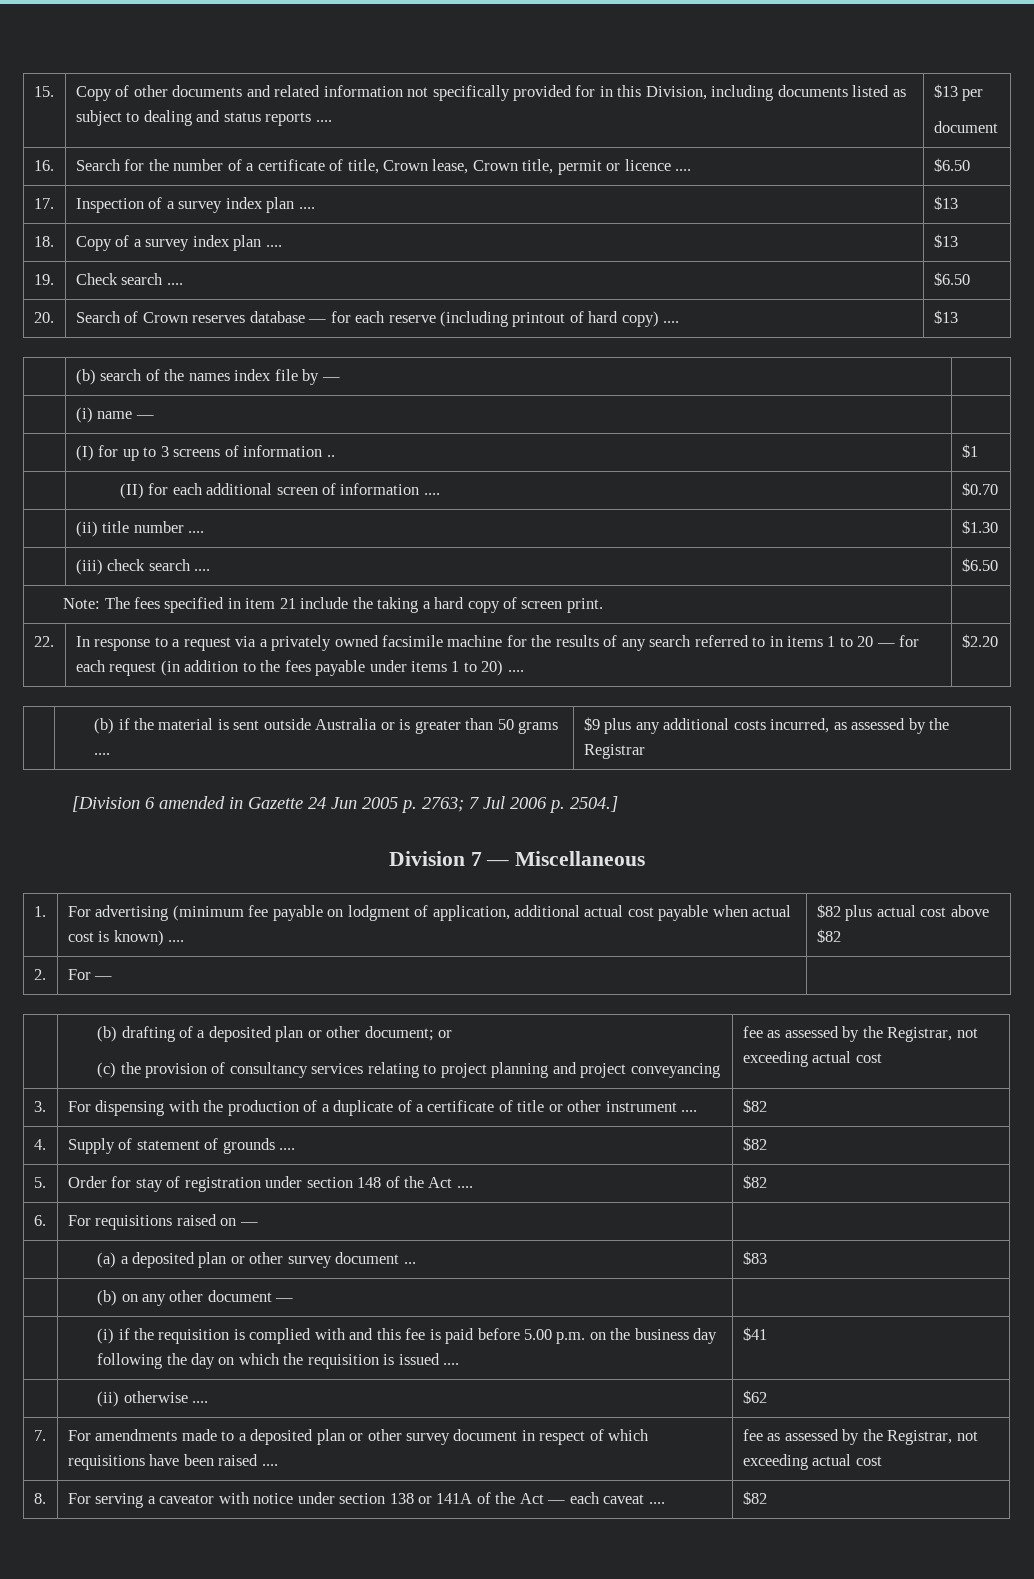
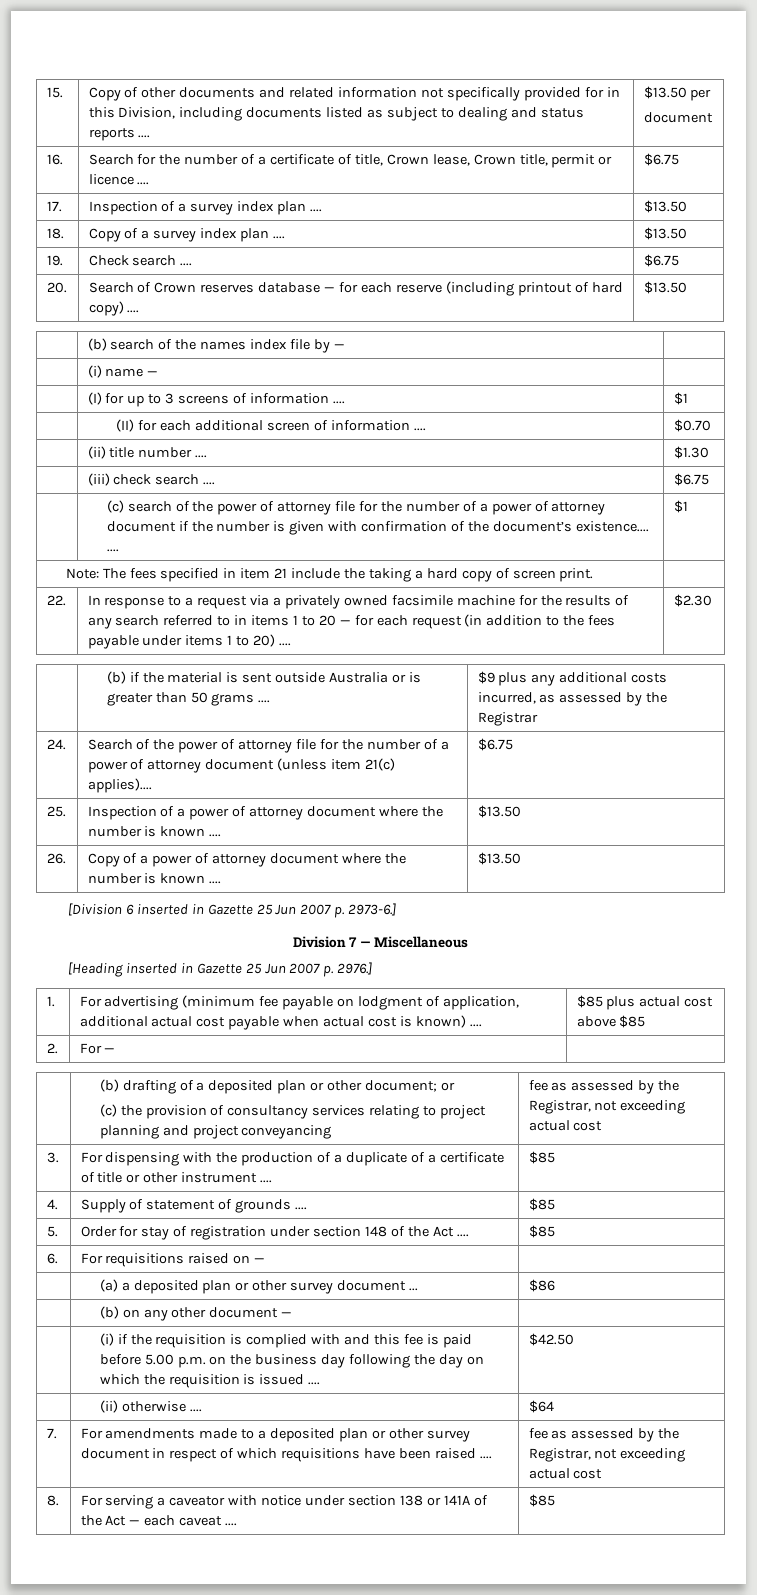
[933,84,958,98] $13 -> [643,86,687,99] $13.50
[933,158,970,172] $6.50 -> [643,153,679,166] $6.75
[933,196,958,210] $13 -> [643,200,687,213] $13.50
[933,234,958,248] $13 -> [643,227,687,240] $13.50
[933,272,970,286] $6.50 -> [643,254,679,267] $6.75
[933,310,958,324] $13 -> [643,281,687,294] $13.50
[326,455,335,457] .. -> [332,401,345,404] ....
[961,558,998,572] $6.50 -> [673,473,709,486] [106,500,606,515] [106,521,649,535] [106,549,119,552] [673,500,688,513] $6.75 // | (c) search of the power of attorney file for the number of a power of attorney document if the number is given with confirmation of the document’s existence.... .... | $1
[961,634,998,648] $2.20 -> [673,594,712,607] $2.30
(645, 751) none -> [46,739,66,750] [87,739,449,753] [87,758,396,773] [87,778,152,793] [477,738,513,751] [46,806,66,817] [87,806,443,820] [87,826,222,837] [477,805,521,818] [46,853,66,864] [87,853,406,867] [87,873,222,884] [477,852,521,865] // 24. | Search of the power of attorney file for the number of a power of attorney document (unless item 21(c) applies).... | $6.75 // 25. | Inspection of a power of attorney document where the number is known .... | $13.50 // 26. | Copy of a power of attorney document where the number is known .... | $13.50
[158,796,618,813] [388,851,646,866] amended in Gazette 24 Jun 2005 p. 2763; 7 Jul 2006 p. 2504.] // Division 7 — Miscellaneous -> [136,903,397,918] [292,936,469,948] [67,962,373,977] inserted in Gazette 25 Jun 2007 p. 2973-6.] // Division 7 — Miscellaneous // [Heading inserted in Gazette 25 Jun 2007 p. 2976.]
[816,904,841,918] $82 -> [576,995,603,1008] $85
[816,929,841,943] $82 -> [619,1015,646,1028] $85
[742,1099,767,1113] $82 -> [528,1151,555,1164] $85
[742,1137,767,1151] $82 -> [528,1198,555,1211] $85
[742,1175,767,1189] $82 -> [528,1225,555,1238] $85
[742,1251,767,1265] $83 -> [528,1279,555,1292] $86
[742,1327,767,1341] $41 -> [528,1333,574,1346] $42.50
[742,1390,767,1404] $62 -> [528,1400,554,1413] $64
[742,1491,767,1505] $82 -> [528,1494,555,1507] $85

